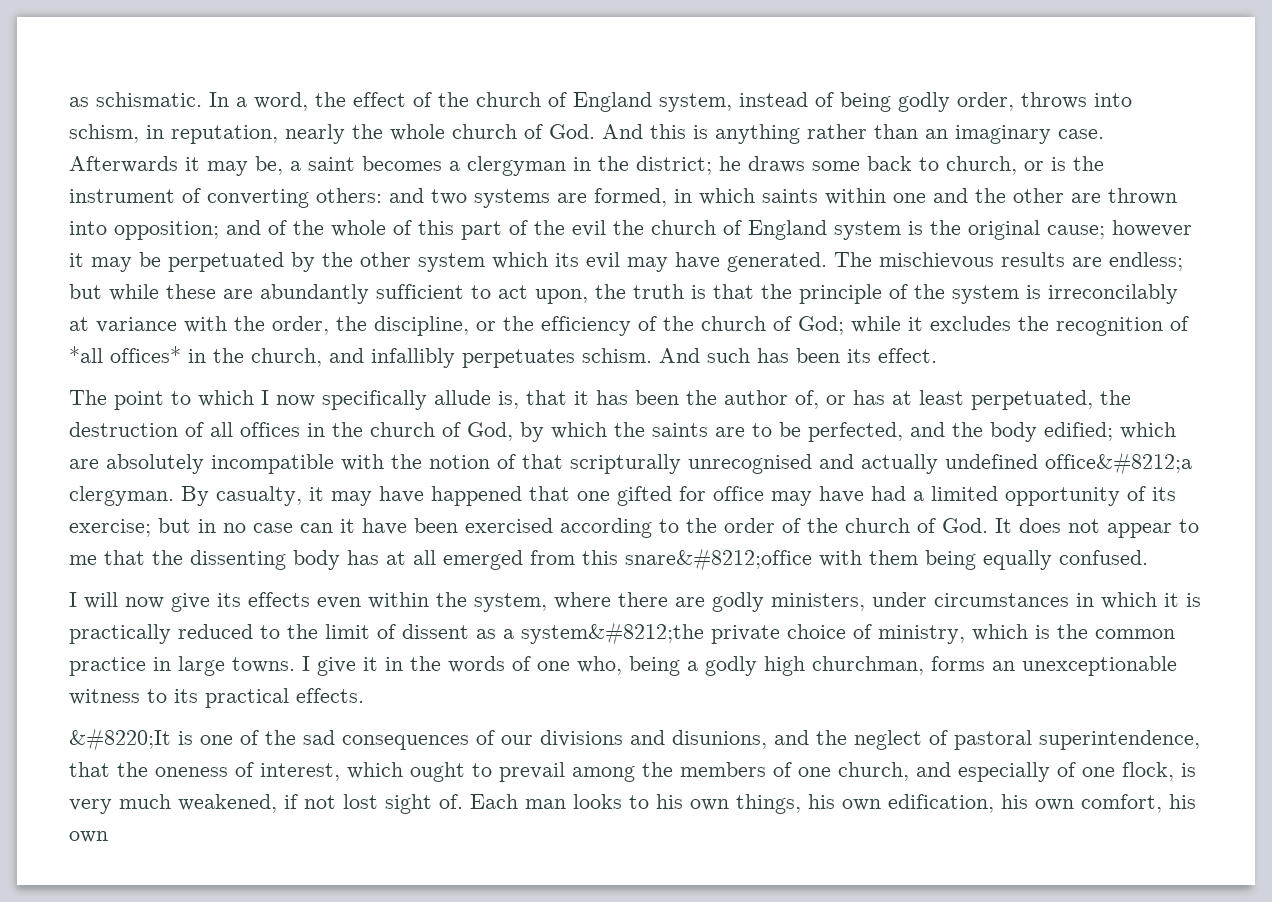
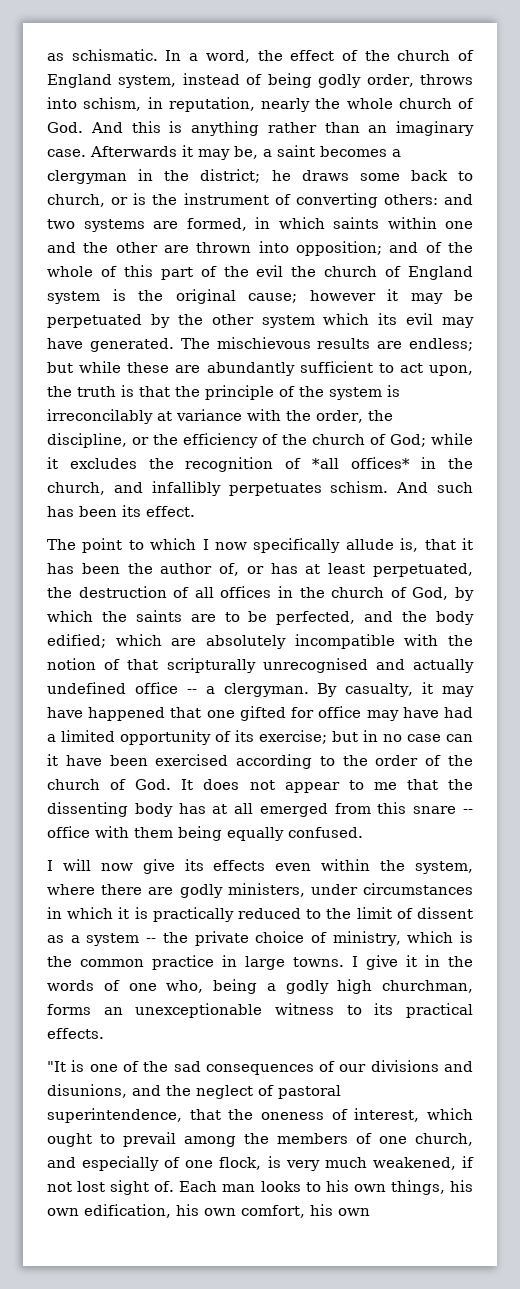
[1045,452,1192,475] office&#8212;a -> [134,682,215,694] office -- a
[625,548,812,571] snare&#8212;office -> [413,806,473,814] [47,826,90,838] snare -- office
[521,622,704,645] system&#8212;the -> [86,932,188,946] system -- the
[69,728,171,751] &#8220;It -> [47,1061,66,1072] "It

